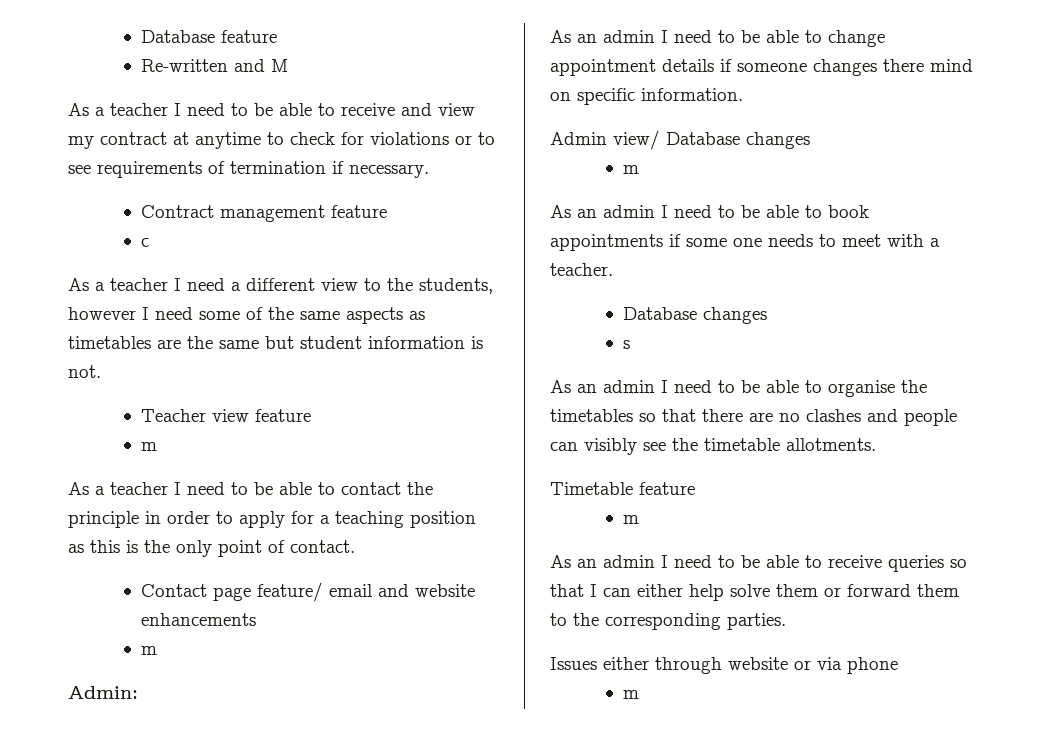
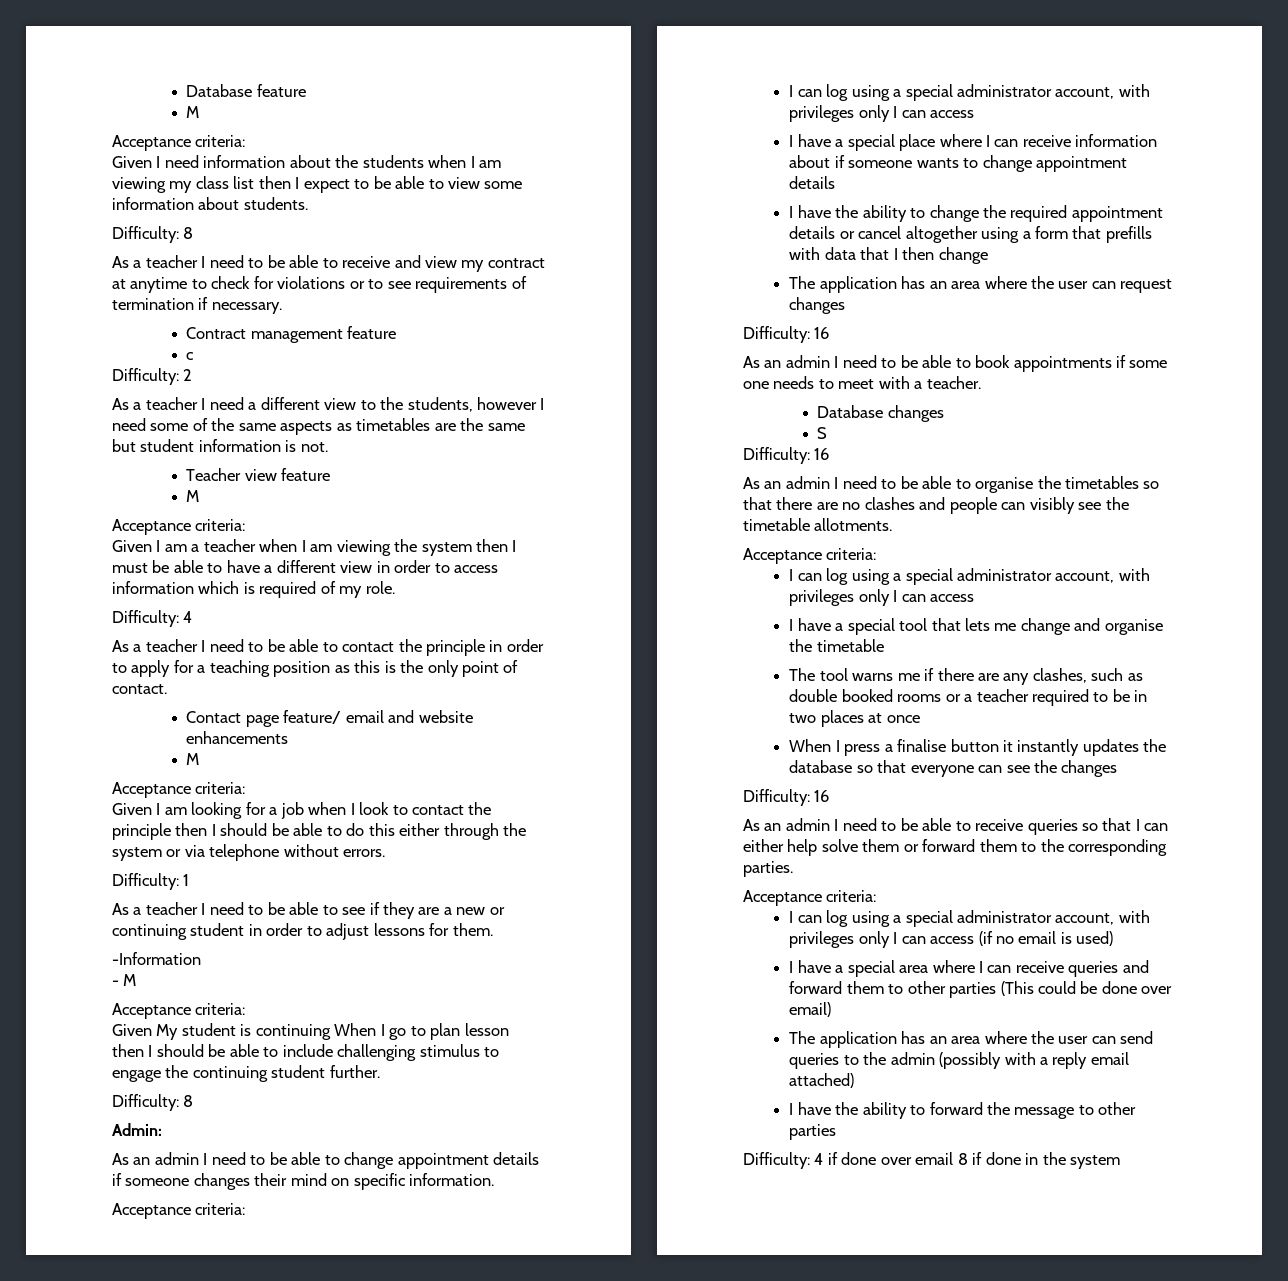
[141,59,289,72] Re-written and M -> [186,106,200,118] [112,135,246,151] [112,155,502,168] [112,176,523,193] [112,197,308,210] [112,226,194,243] M // Acceptance criteria: // Given I need information about the students when I am viewing my class list then I expect to be able to view some information about students. // Difficulty: 8
(150, 242) none -> [112,368,193,385] // Difficulty: 2
[141,442,158,451] m -> [186,490,200,502] [112,519,246,535] [112,539,517,556] [112,560,499,573] [112,581,395,598] [112,610,193,627] M // Acceptance criteria: // Given I am a teacher when I am viewing the system then I must be able to have a different view in order to access information which is required of my role. // Difficulty: 4
[141,646,158,655] m -> [186,753,200,765] [112,782,246,798] [112,802,492,819] [112,823,527,840] [112,844,386,861] [112,873,190,890] [112,902,505,919] [112,923,493,940] [112,952,201,965] [112,974,137,986] [112,1003,246,1019] [112,1023,509,1040] [112,1044,500,1061] [112,1065,380,1082] [112,1094,194,1111] M // Acceptance criteria: // Given I am looking for a job when I look to contact the principle then I should be able to do this either through the system or via telephone without errors. // Difficulty: 1 // As a teacher I need to be able to see if they are a new or continuing student in order to adjust lessons for them. // -Information // - M // Acceptance criteria: // Given My student is continuing When I go to plan lesson then I should be able to include challenging stimulus to engage the continuing student further. // Difficulty: 8
[883,59,924,72] there -> [254,1173,288,1186] their
[550,130,810,150] [623,165,640,174] Admin view/ Database changes // m -> [112,1203,246,1219] [789,84,1150,101] [789,105,975,122] [789,134,1158,151] [789,155,1128,172] [789,176,836,189] [789,205,1163,222] [789,226,1152,243] [789,247,988,264] [789,276,1173,293] [789,297,846,314] [743,326,830,343] Acceptance criteria: // I can log using a special administrator account, with privileges only I can access // I have a special place where I can receive information about if someone wants to change appointment details // I have the ability to change the required appointment details or cancel altogether using a form that prefills with data that I then change // The application has an area where the user can request changes // Difficulty: 16
[623,340,631,349] s -> [817,427,828,439] [743,447,830,464] S // Difficulty: 16
[550,482,695,495] [623,515,640,524] Timetable feature // m -> [743,548,877,564] [789,568,1150,585] [789,589,975,606] [789,618,1163,635] [789,639,884,652] [789,668,1143,685] [789,689,1148,706] [789,710,920,727] [789,739,1167,756] [789,760,1118,777] [743,789,830,806] Acceptance criteria: // I can log using a special administrator account, with privileges only I can access // I have a special tool that lets me change and organise the timetable // The tool warns me if there are any clashes, such as double booked rooms or a teacher required to be in two places at once // When I press a finalise button it instantly updates the database so that everyone can see the changes // Difficulty: 16
[550,657,898,674] [623,690,640,699] Issues either through website or via phone // m -> [743,890,877,906] [789,910,1150,927] [789,931,1114,948] [789,960,1149,977] [789,981,1173,998] [789,1002,832,1017] [789,1031,1154,1048] [789,1052,1129,1069] [789,1073,855,1088] [789,1102,1137,1119] [789,1124,837,1140] [743,1152,1121,1169] Acceptance criteria: // I can log using a special administrator account, with privileges only I can access (if no email is used) // I have a special area where I can receive queries and forward them to other parties (This could be done over email) // The application has an area where the user can send queries to the admin (possibly with a reply email attached) // I have the ability to forward the message to other parties // Difficulty: 4 if done over email 8 if done in the system

